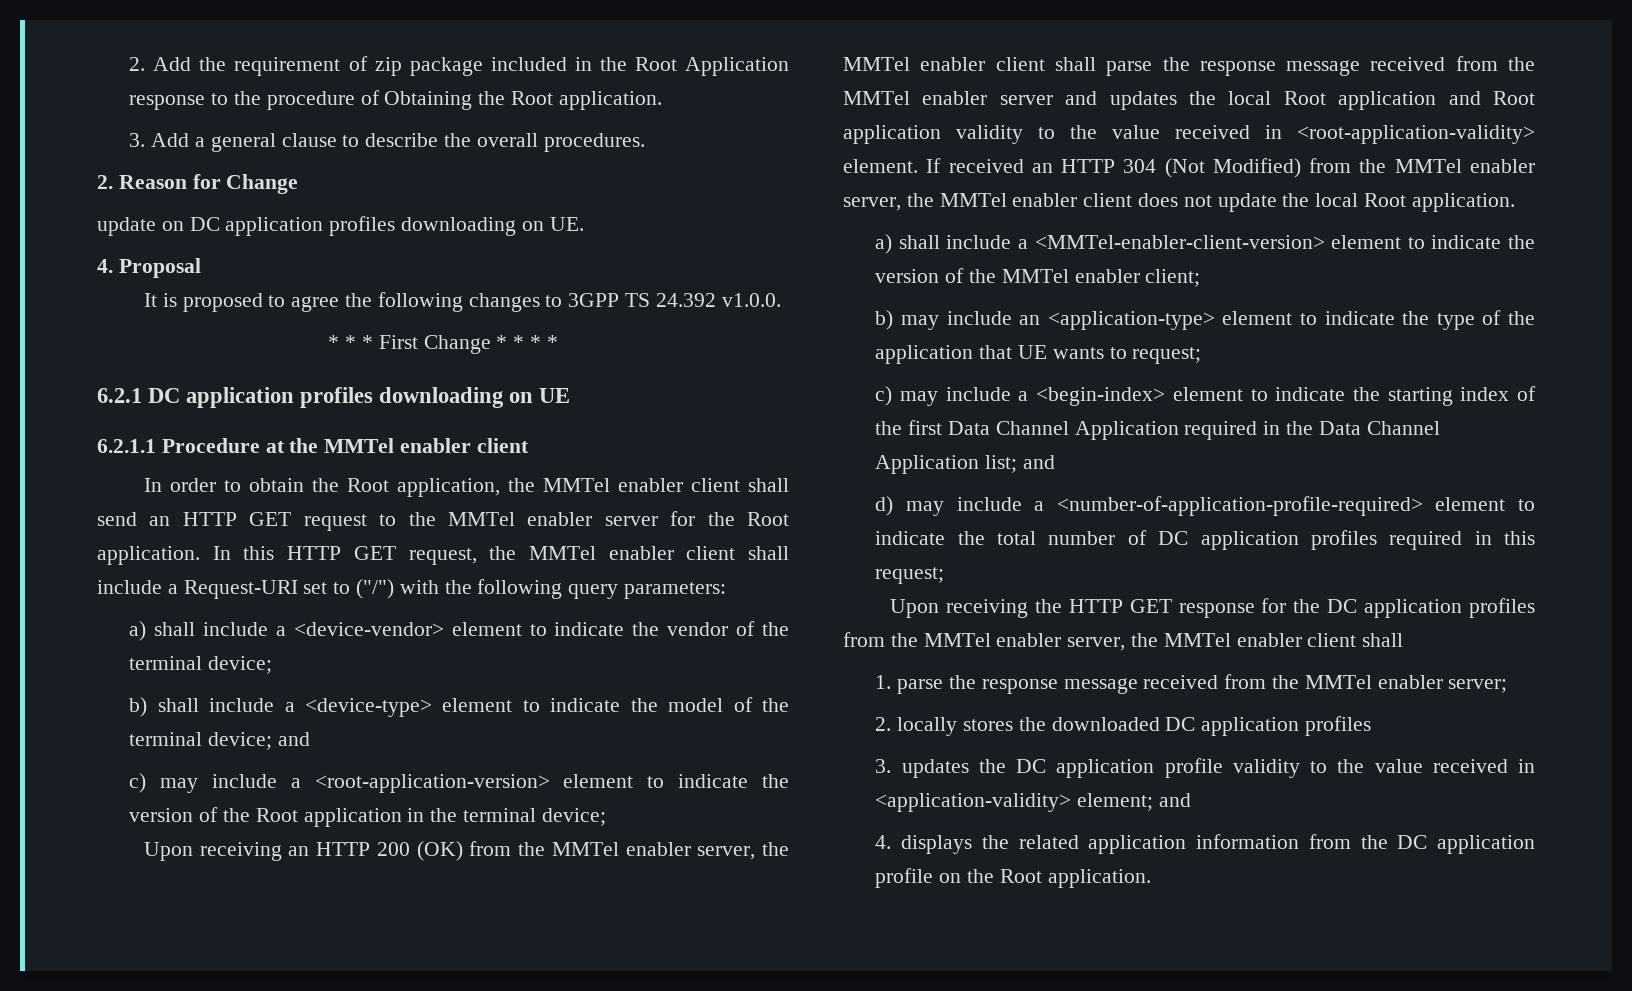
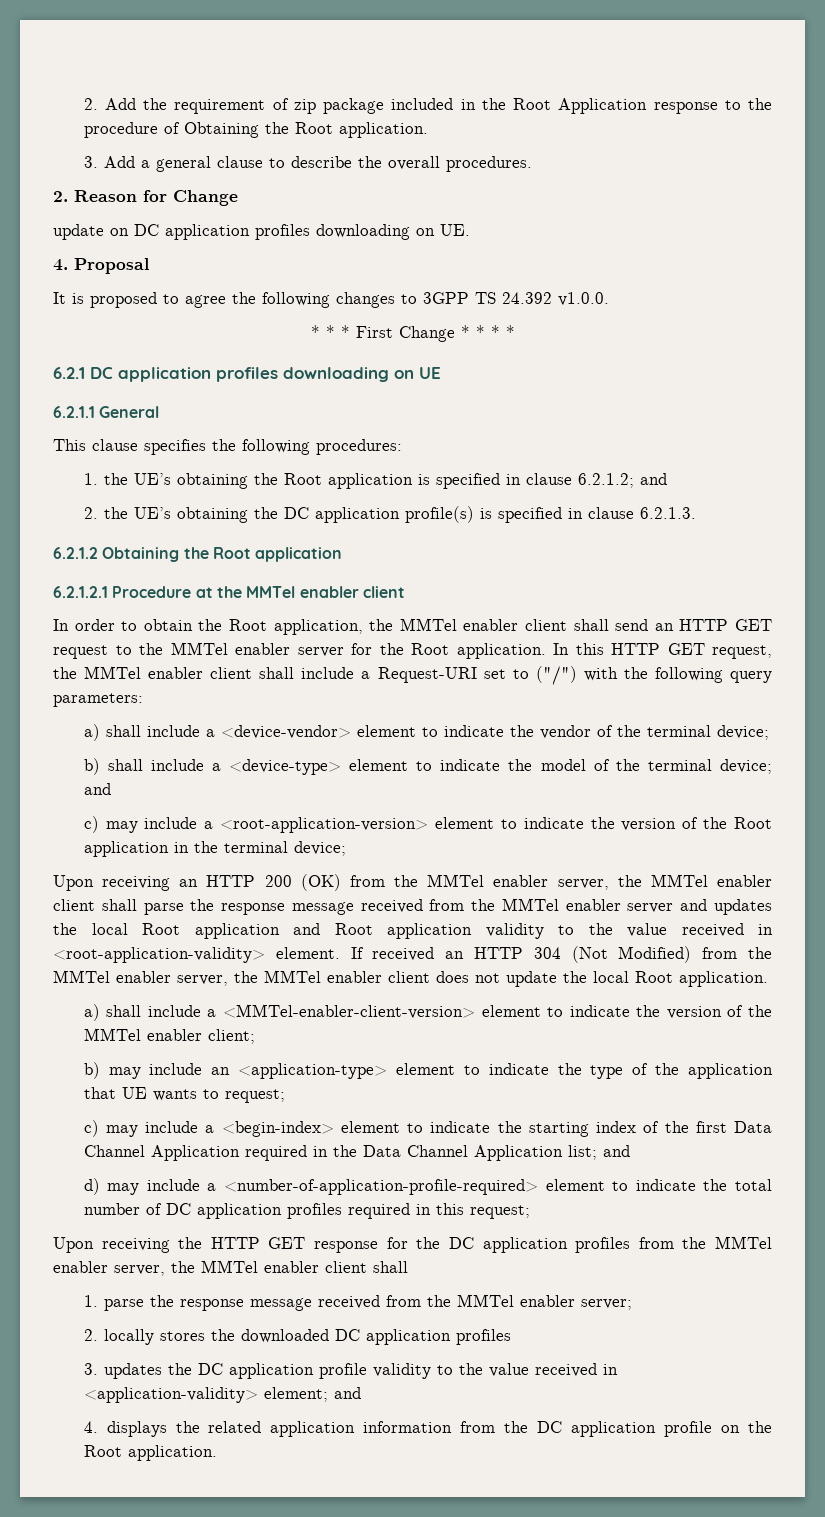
(156, 446) none -> [99,406,160,418] [53,439,402,455] [83,473,667,489] [83,506,696,523] [53,547,343,562] [53,586,108,598] General // This clause specifies the following procedures: // 1. the UE’s obtaining the Root application is specified in clause 6.2.1.2; and // 2. the UE’s obtaining the DC application profile(s) is specified in clause 6.2.1.3. // 6.2.1.2 Obtaining the Root application // 6.2.1.2.1

